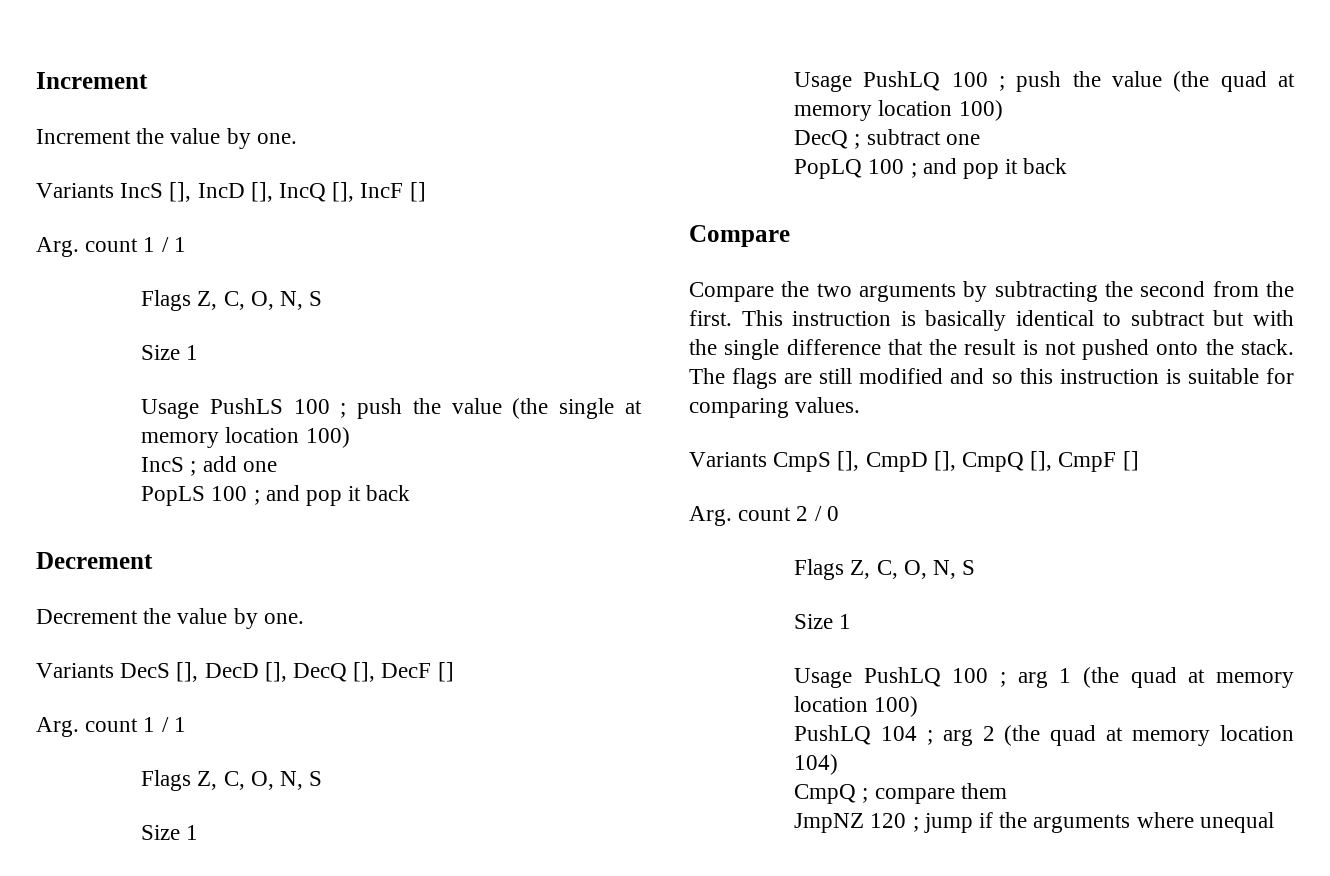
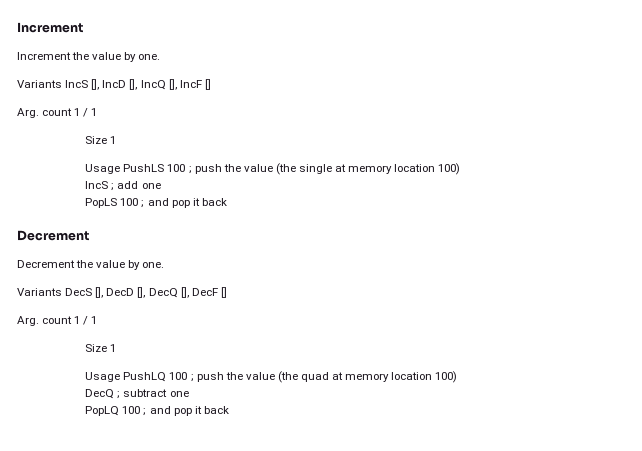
[141,290,323,311] // Flags Z, C, O, N, S -> (98, 112) none
[141,770,323,791] // Flags Z, C, O, N, S -> (98, 320) none
[689,225,790,247] [689,281,1294,302] [689,310,1294,331] [689,339,1294,360] [689,368,1294,389] [689,397,861,418] [689,451,1139,472] [689,506,839,526] [794,559,976,580] [794,614,852,629] [794,667,1294,688] [794,696,919,717] [794,725,1294,746] [794,754,839,775] [794,783,1007,804] [794,812,1274,833] // Compare // Compare the two arguments by subtracting the second from the first. This instruction is basically identical to subtract but with the single difference that the result is not pushed onto the stack. The flags are still modified and so this instruction is suitable for comparing values. // Variants CmpS [], CmpD [], CmpQ [], CmpF [] // Arg. count 2 / 0 // Flags Z, C, O, N, S // Size 1 // Usage PushLQ 100 ; arg 1 (the quad at memory location 100) // PushLQ 104 ; arg 2 (the quad at memory location 104) // CmpQ ; compare them // JmpNZ 120 ; jump if the arguments where unequal -> (229, 410) none

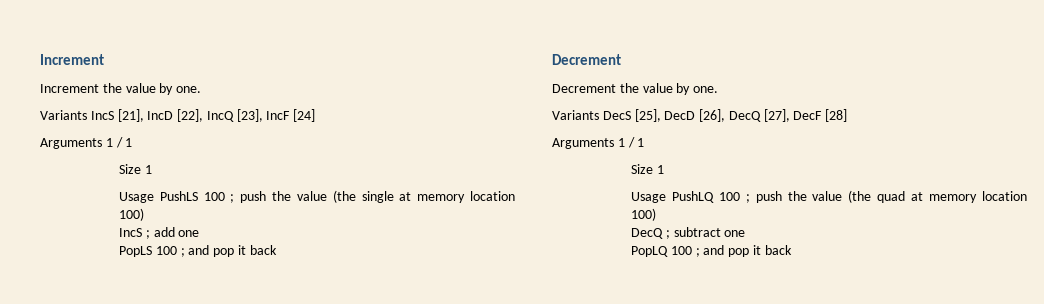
[91,79,211,90] [17,108,73,118] [], IncD [], IncQ [], IncF [] // Arg. count -> [117,109,316,122] [40,138,102,149] [21], IncD [22], IncQ [23], IncF [24] // Arguments
[95,287,227,298] [17,316,73,326] [], DecD [], DecQ [], DecF [] // Arg. count -> [634,109,848,122] [552,138,614,149] [25], DecD [26], DecQ [27], DecF [28] // Arguments

